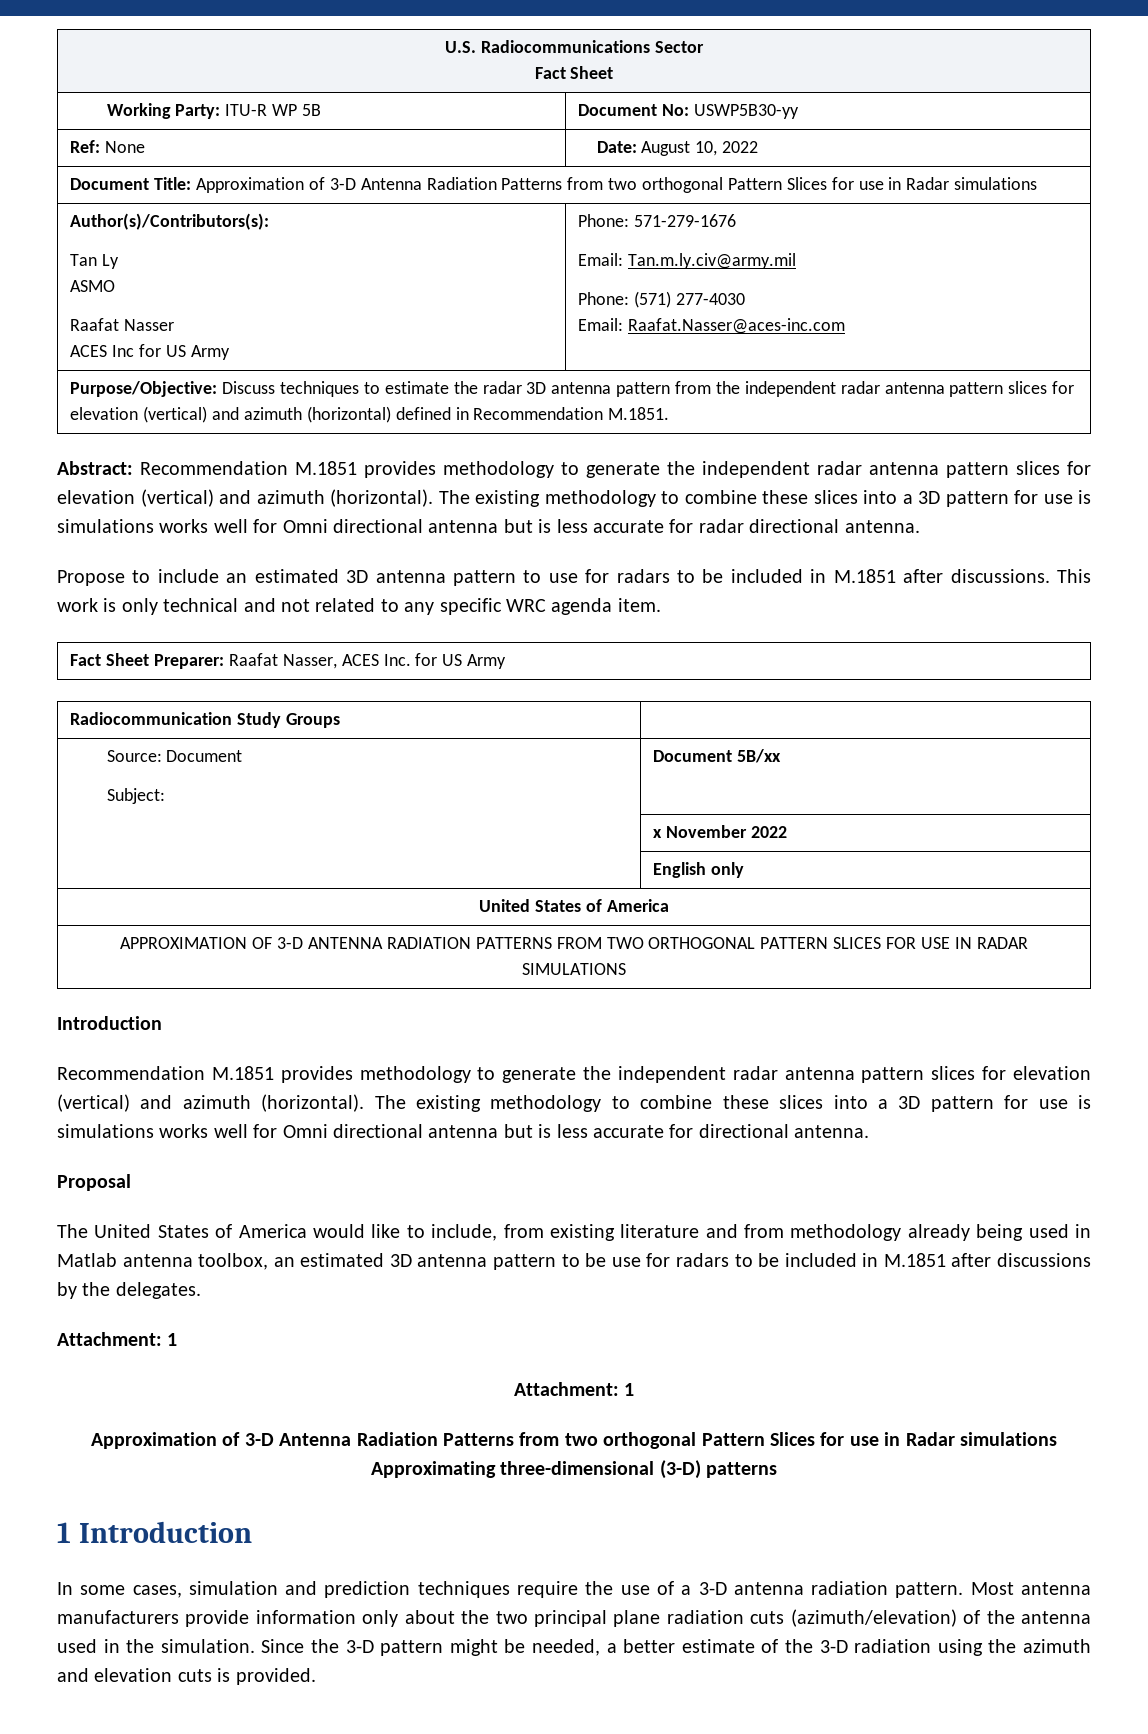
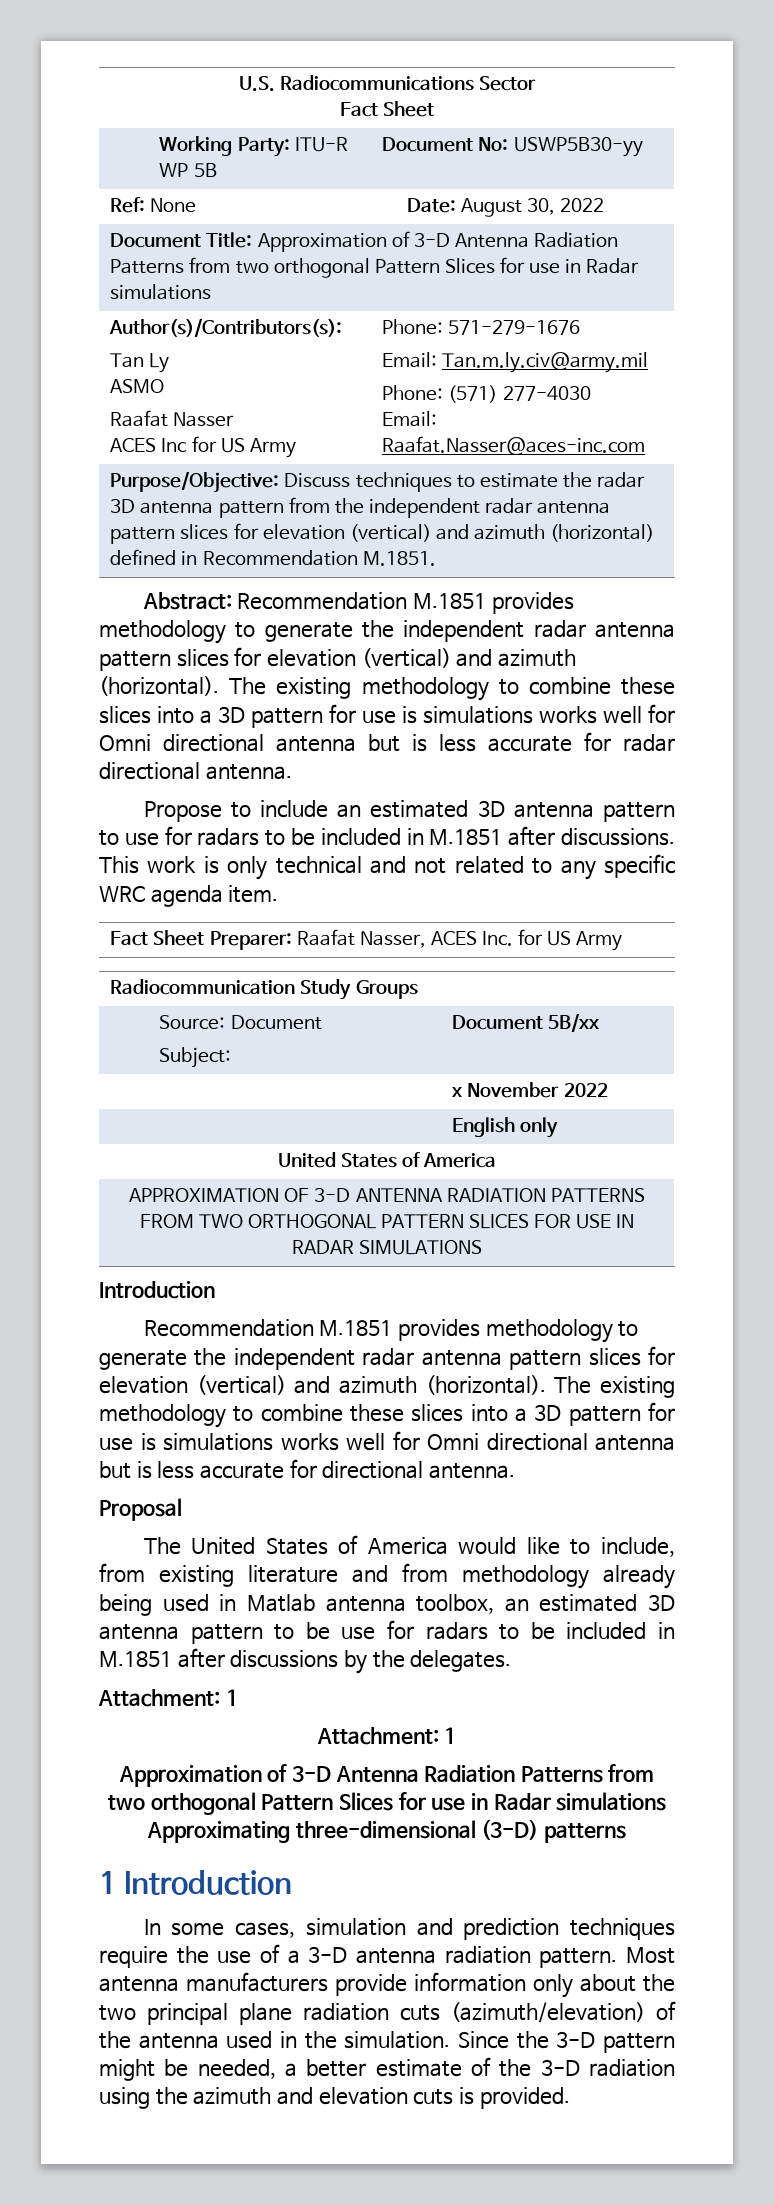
[695,141,718,156] 10, -> [527,198,556,215] 30,

